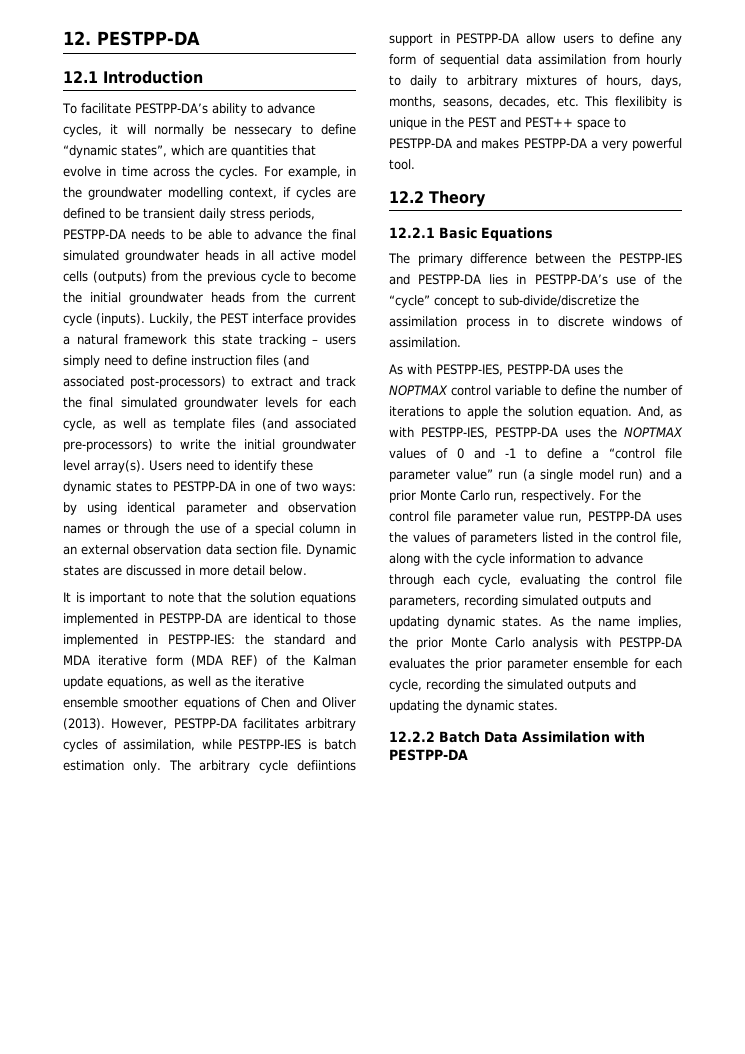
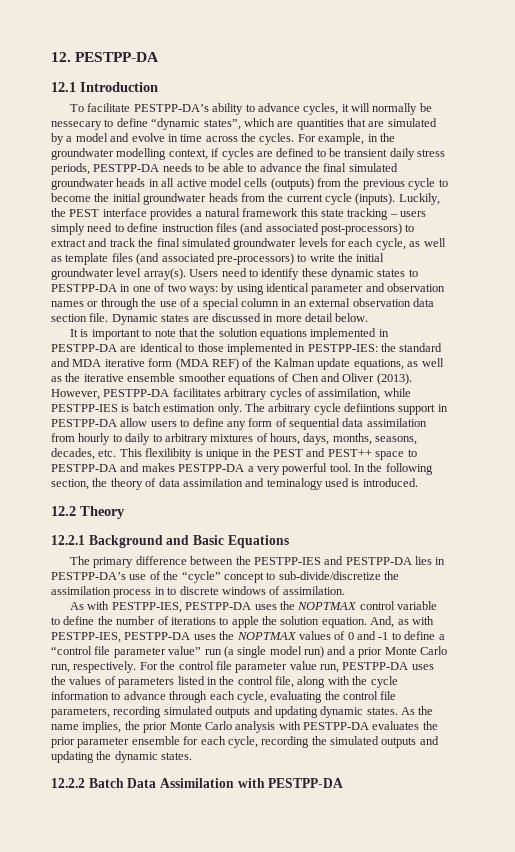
(316, 150) none -> [368,118,437,127] [51,133,130,145] are simulated by a model and
(415, 164) none -> [354,463,433,475] [51,478,418,490] In the following section, the theory of data assimilation and teminalogy used is introduced.
(435, 232) none -> [88,535,190,548] Background and

